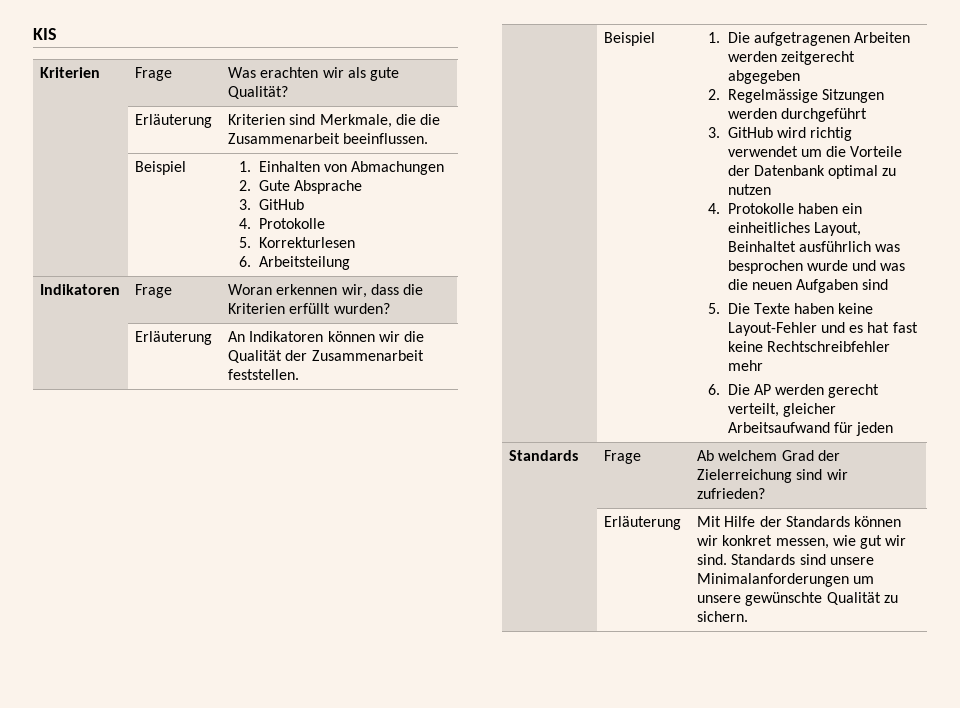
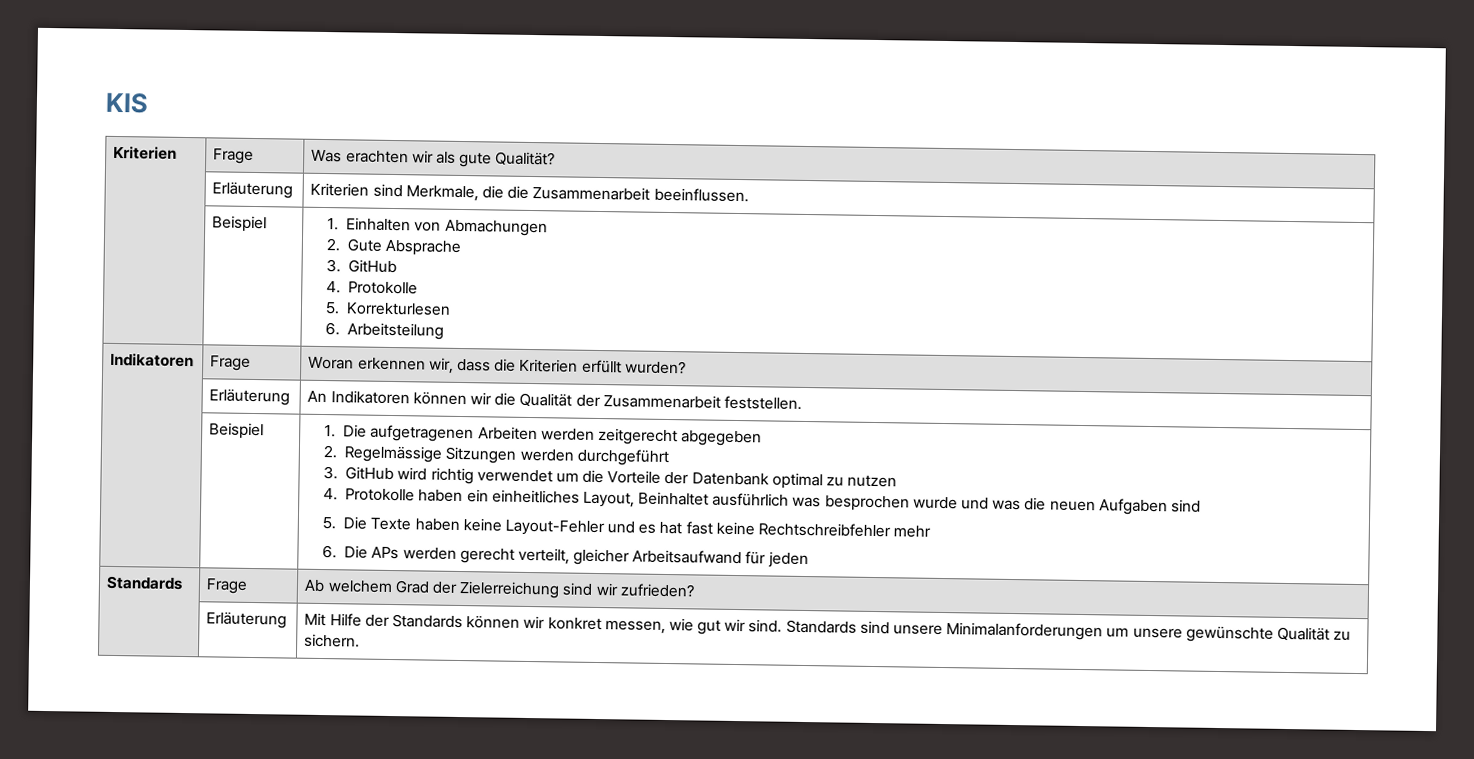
[754,384,772,395] AP -> [371,546,400,560] APs

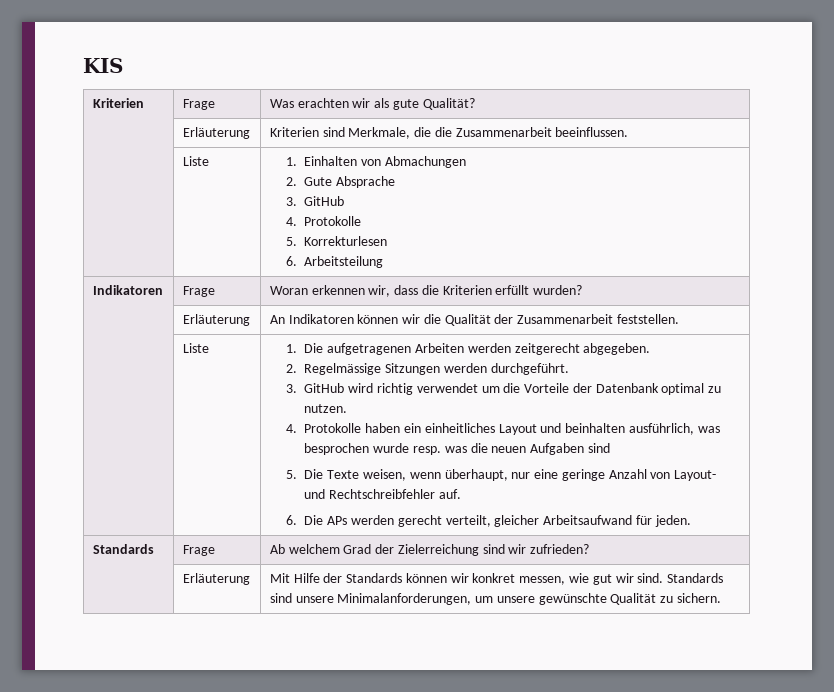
[212,215,268,233] Beispiel -> [182,156,209,166] Liste
[209,422,265,440] Beispiel -> [182,343,209,353] Liste
[681,430,763,447] abgegeben -> [583,343,651,355] abgegeben.
[576,448,669,467] durchgeführt -> [490,363,569,375] durchgeführt.
[847,474,898,488] nutzen -> [304,404,348,413] nutzen.
[582,491,790,508] Layout, Beinhaltet ausführlich -> [498,423,694,435] Layout und beinhalten ausführlich,
[960,497,989,510] und -> [412,446,441,455] resp.
[414,518,932,538] haben keine Layout-Fehler und es hat fast keine Rechtschreibfehler mehr -> [362,469,717,481] [304,489,461,499] weisen, wenn überhaupt, nur eine geringe Anzahl von Layout- und Rechtschreibfehler auf.
[767,551,809,569] jeden -> [654,515,691,527] jeden.
[946,622,1104,641] Minimalanforderungen -> [337,593,472,605] Minimalanforderungen,

